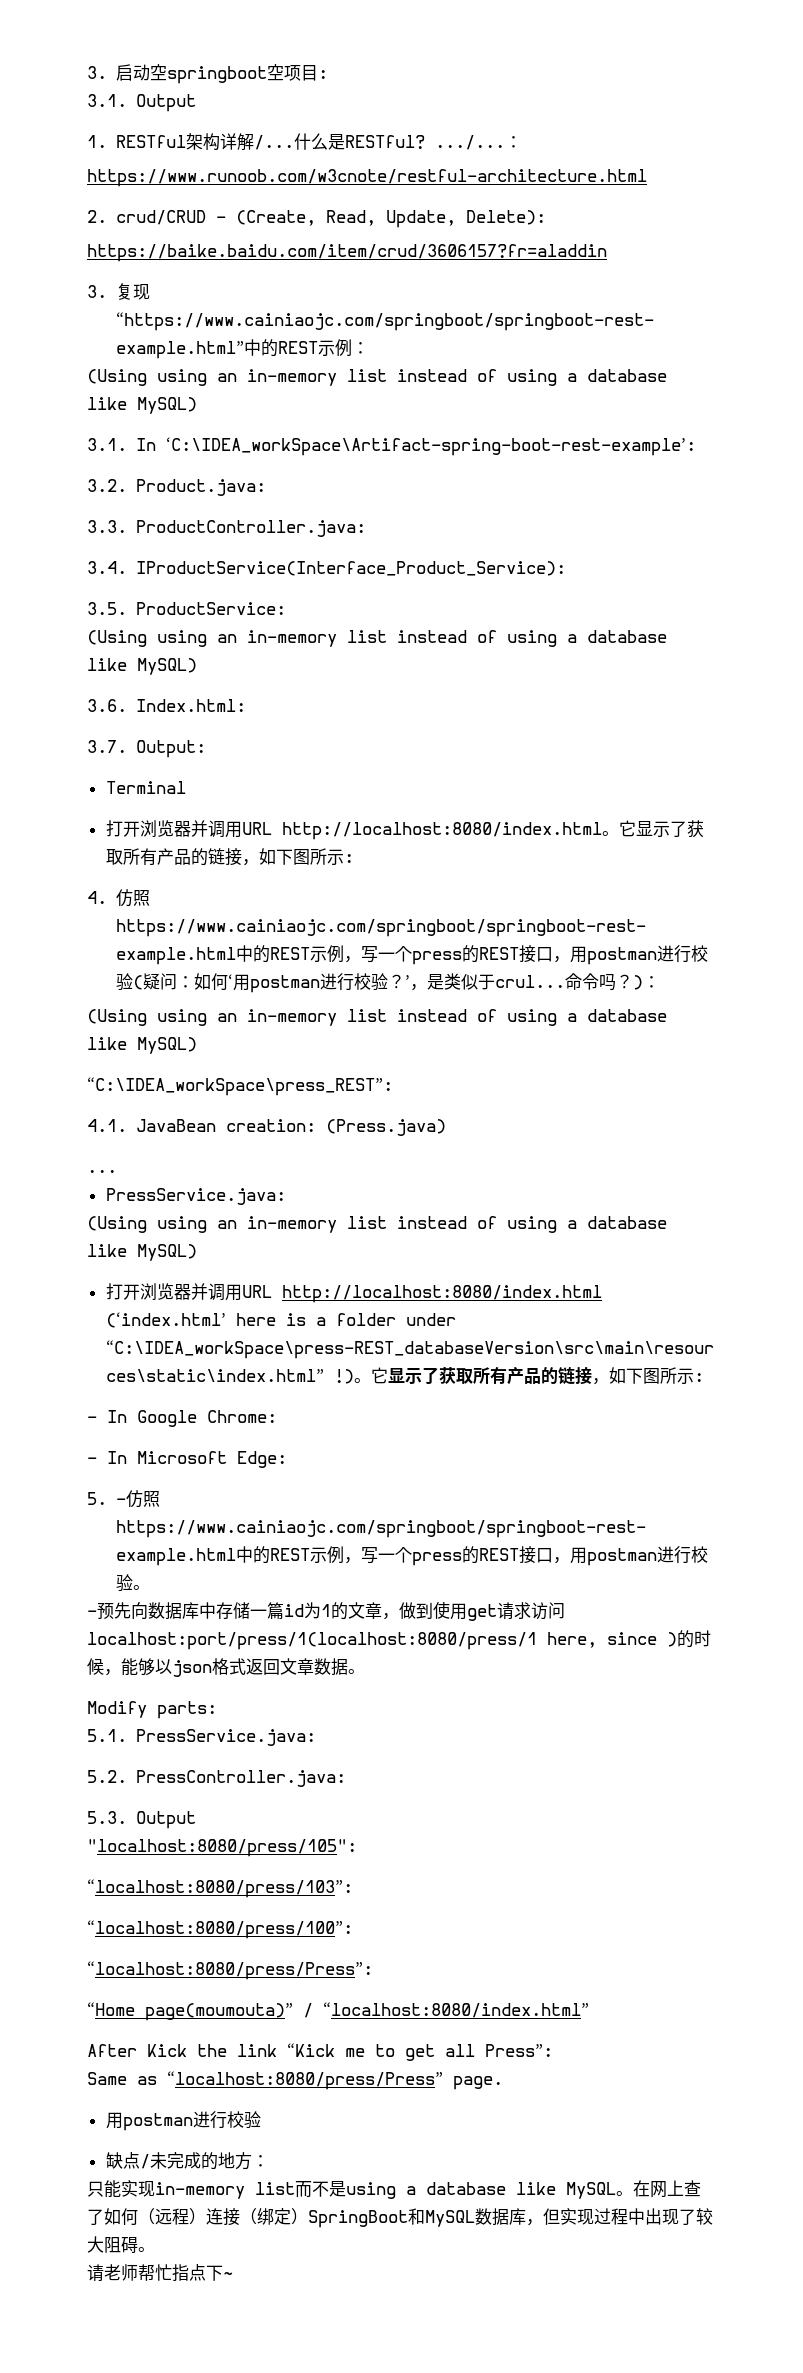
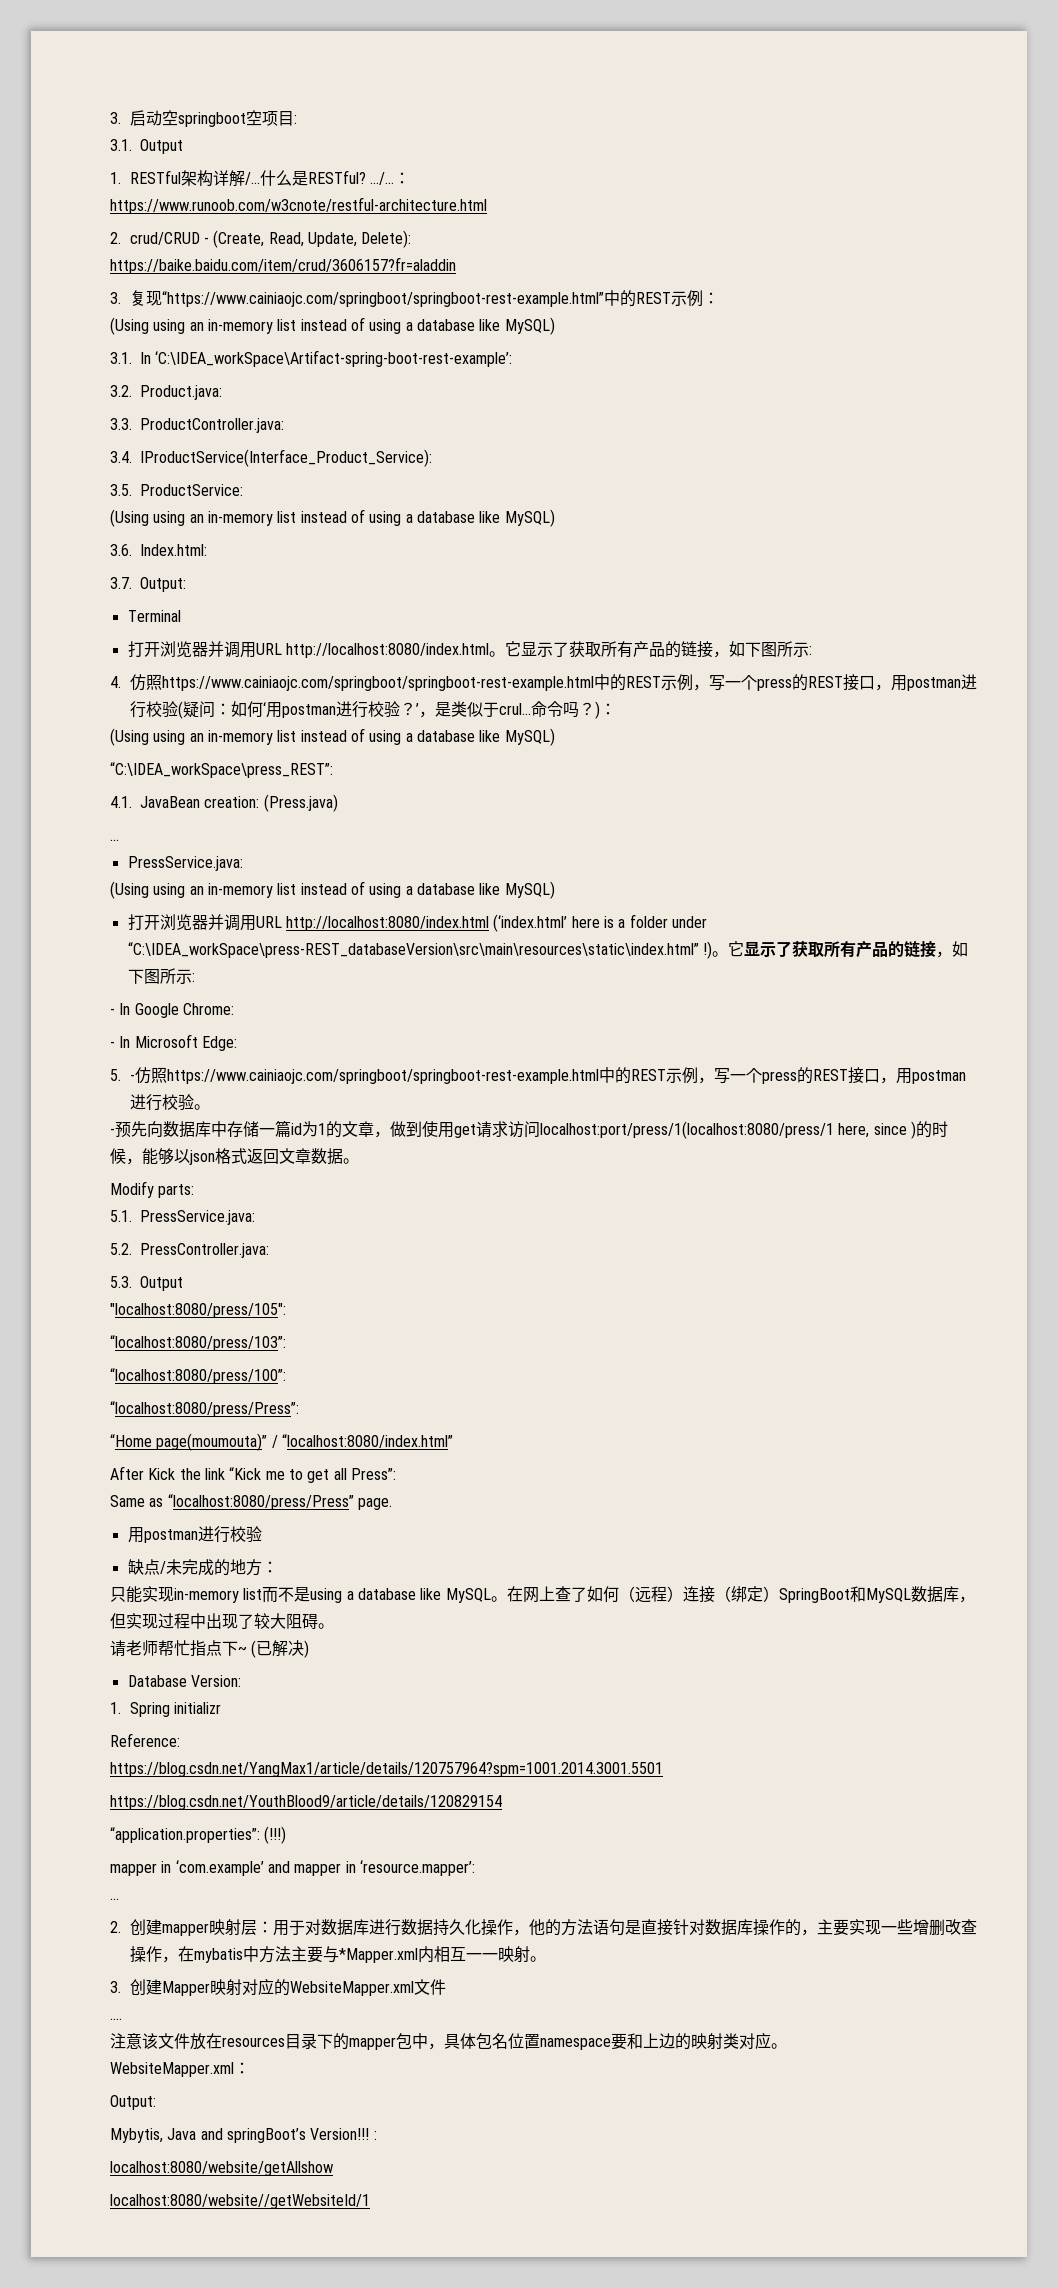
(233, 2275) none -> [251,1640,310,1658] [127,1675,241,1687] [110,1702,221,1717] [110,1733,180,1747] [110,1762,663,1777] [110,1795,502,1810] [110,1826,287,1844] [110,1860,475,1876] [110,1898,119,1900] [110,1919,977,1936] [129,1946,546,1963] [110,1978,446,1996] [110,2018,122,2020] [110,2032,787,2050] [110,2062,250,2077] [110,2095,156,2110] [110,2128,377,2143] [110,2161,333,2176] [110,2194,370,2209] (已解决) // Database Version: // 1. Spring initializr // Reference: // https://blog.csdn.net/YangMax1/article/details/120757964?spm=1001.2014.3001.5501 // https://blog.csdn.net/YouthBlood9/article/details/120829154 // “application.properties”: (!!!) // mapper in ‘com.example’ and mapper in ‘resource.mapper’: // ... // 2.创建mapper映射层：用于对数据库进行数据持久化操作，他的方法语句是直接针对数据库操作的，主要实现一些增删改查操作，在mybatis中方法主要与*Mapper.xml内相互一一映射。 // 3.创建Mapper映射对应的WebsiteMapper.xml文件 // .... // 注意该文件放在resources目录下的mapper包中，具体包名位置namespace要和上边的映射类对应。 // WebsiteMapper.xml： // Output: // Mybytis, Java and springBoot’s Version!!! : // localhost:8080/website/getAllshow // localhost:8080/website//getWebsiteId/1

